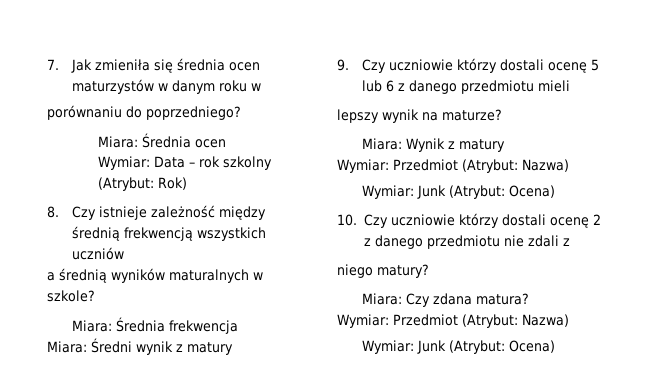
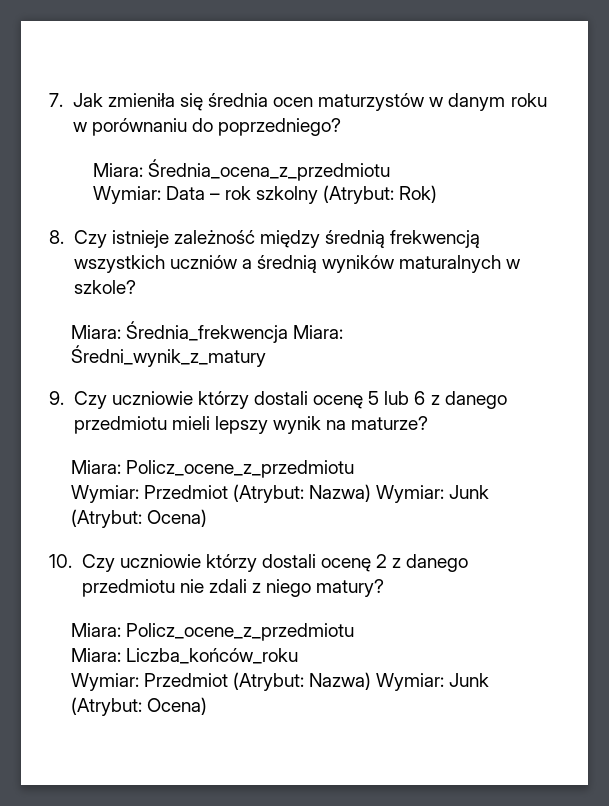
(262, 87) // -> (87, 127) none
[141,133,226,148] Średnia ocen -> [147,159,390,181] Średnia_ocena_z_przedmiotu
(125, 253) // -> (237, 262) none
[116,317,239,334] [47,338,233,355] Średnia frekwencja // Miara: Średni wynik z matury -> [125,321,344,343] [70,345,266,367] Średnia_frekwencja Miara: // Średni_wynik_z_matury
(571, 86) // -> (210, 423) none
[406,138,506,152] [337,159,569,173] Wynik z matury // Wymiar: Przedmiot (Atrybut: Nazwa) // -> [125,460,354,478] [70,484,372,503] Policz_ocene_z_przedmiotu // Wymiar: Przedmiot (Atrybut: Nazwa)
(570, 242) // -> (261, 588) none
[406,293,530,307] [337,314,569,328] Czy zdana matura? // Wymiar: Przedmiot (Atrybut: Nazwa) // -> [125,623,354,641] [70,648,298,664] [70,672,372,691] Policz_ocene_z_przedmiotu // Miara: Liczba_końców_roku // Wymiar: Przedmiot (Atrybut: Nazwa)

